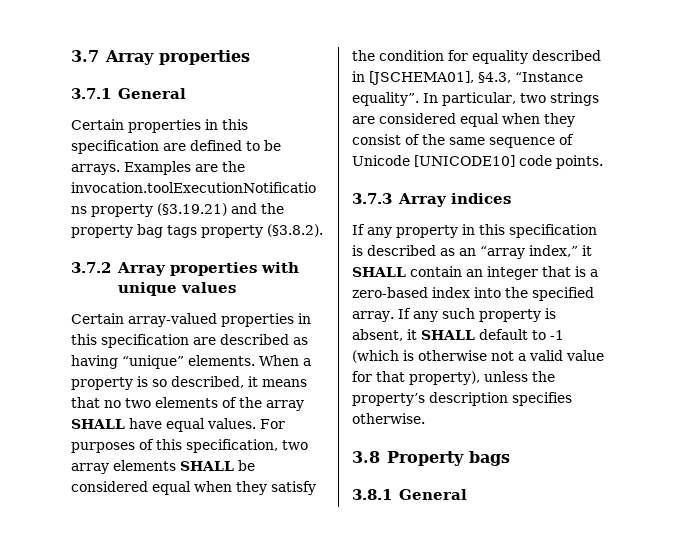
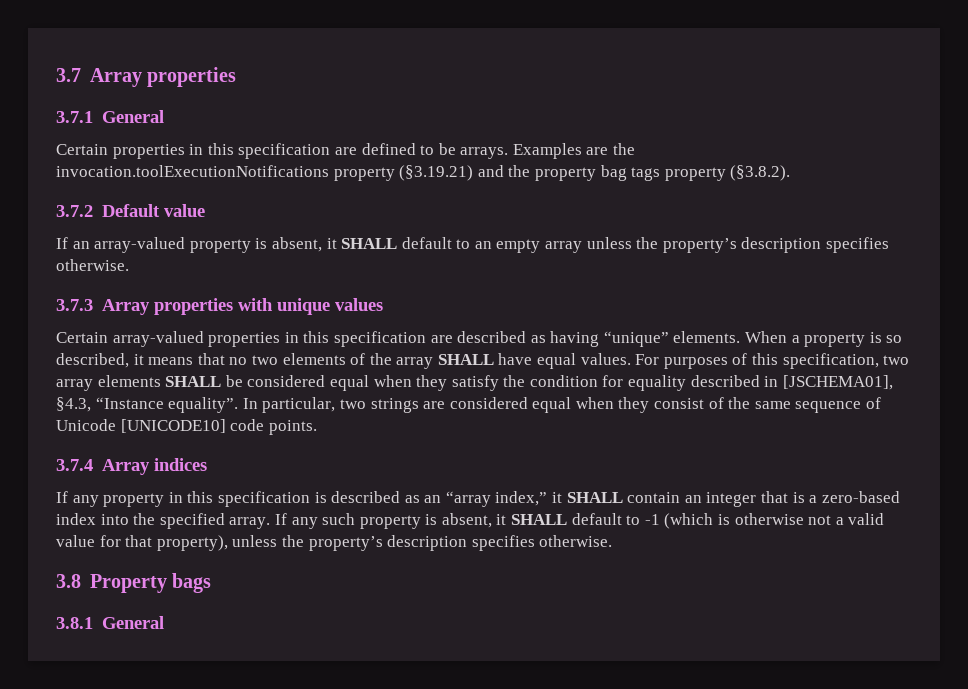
(111, 267) none -> [101,204,205,217] [56,237,890,253] [56,259,129,271] [56,299,93,311] Default value // If an array-valued property is absent, it SHALL default to an empty array unless the property’s description specifies otherwise. // 3.7.3
[352,193,392,204] 3.7.3 -> [56,459,93,471] 3.7.4

